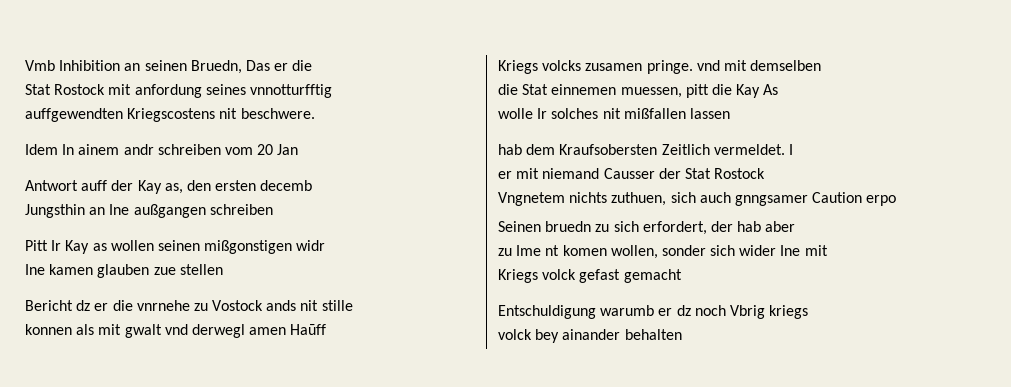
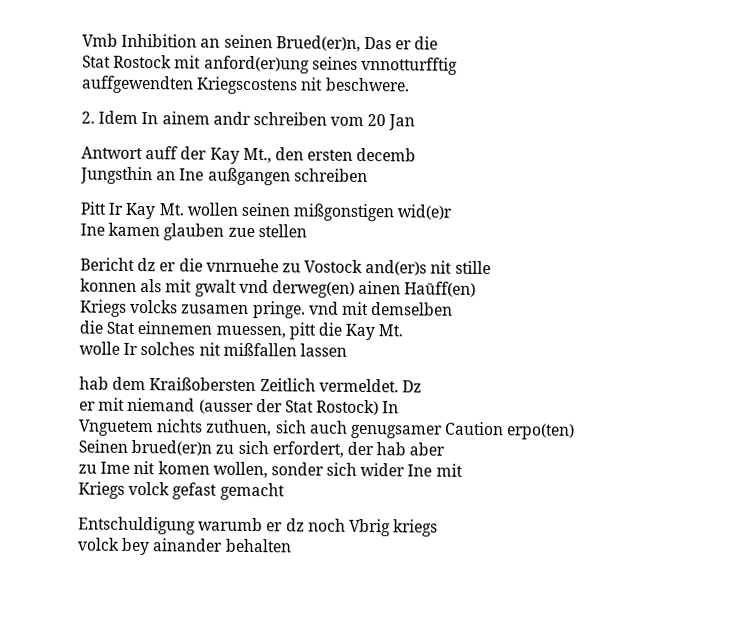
[190,60,242,74] Bruedn, -> [275,35,361,52] Brued(er)n,
[134,84,202,98] anfordung -> [203,55,310,74] anford(er)ung
(315, 113) none -> [81,111,95,124] 2.
[164,183,183,194] as, -> [242,147,272,164] Mt.,
[92,243,107,251] as -> [158,203,184,216] Mt.
[296,240,326,251] widr -> [397,204,453,220] wid(e)r
[136,300,190,311] vnrnehe -> [205,258,279,273] vnrnuehe
[266,300,297,311] ands -> [365,259,428,276] and(er)s
[191,324,327,338] derwegl amen Haūff -> [271,280,477,298] derweg(en) ainen Haūff(en)
[763,84,779,95] As -> [378,324,404,337] Mt.
[559,144,658,155] Kraufsobersten -> [149,377,257,392] Kraißobersten
[788,144,793,155] I -> [401,380,422,393] Dz
[603,168,655,179] Causser -> [198,399,254,415] (ausser
[714,168,766,179] [498,192,565,206] Rostock // Vngnetem -> [316,399,400,416] [78,419,154,437] Rostock) In // Vnguetem
[734,192,897,206] gnngsamer Caution erpo -> [349,421,576,440] genugsamer Caution erpo(ten)
[545,221,592,232] bruedn -> [131,439,213,456] brued(er)n
[545,245,560,256] nt -> [133,460,156,475] nit

